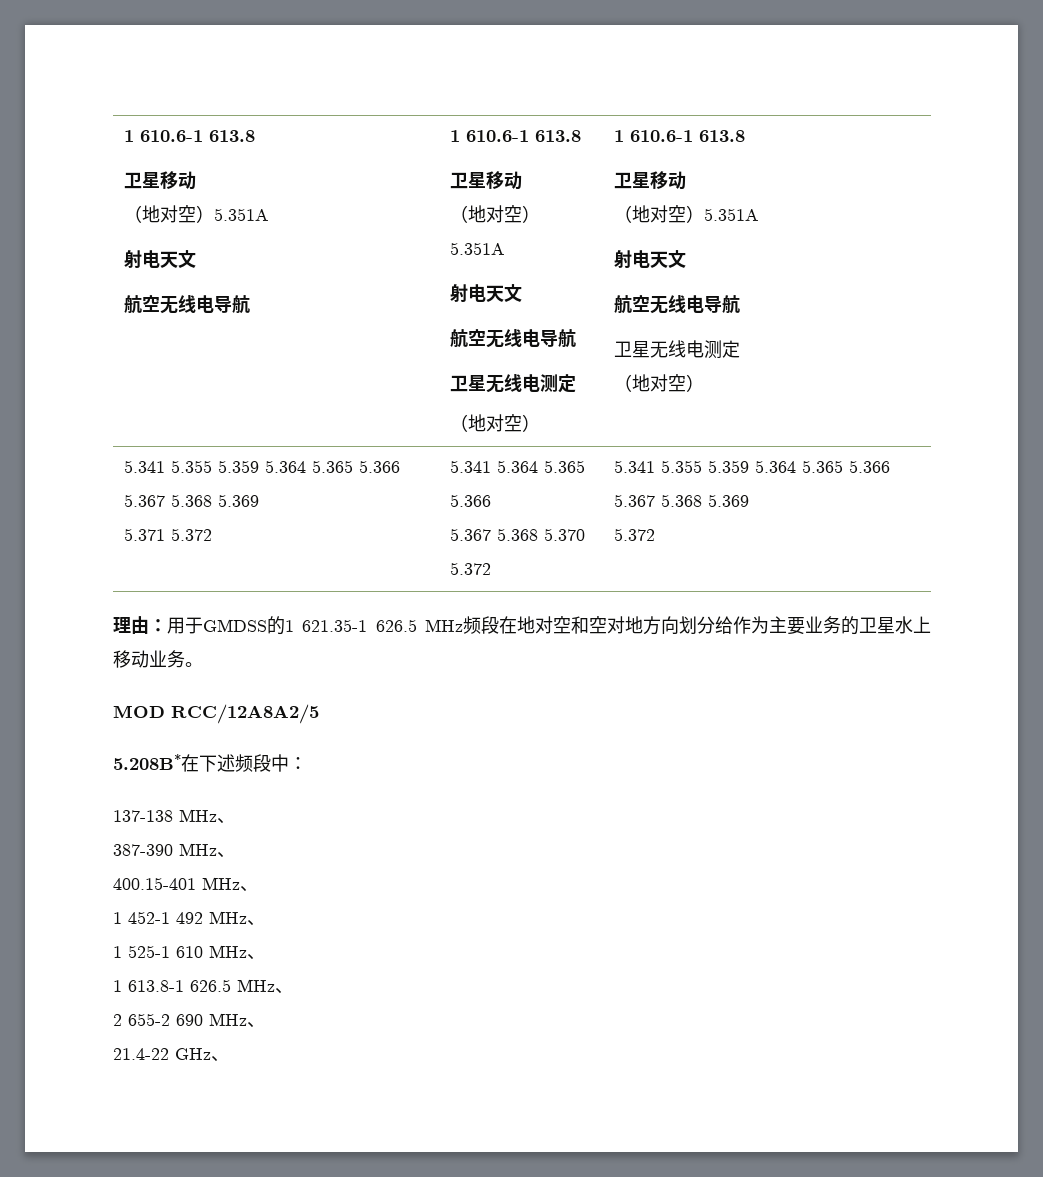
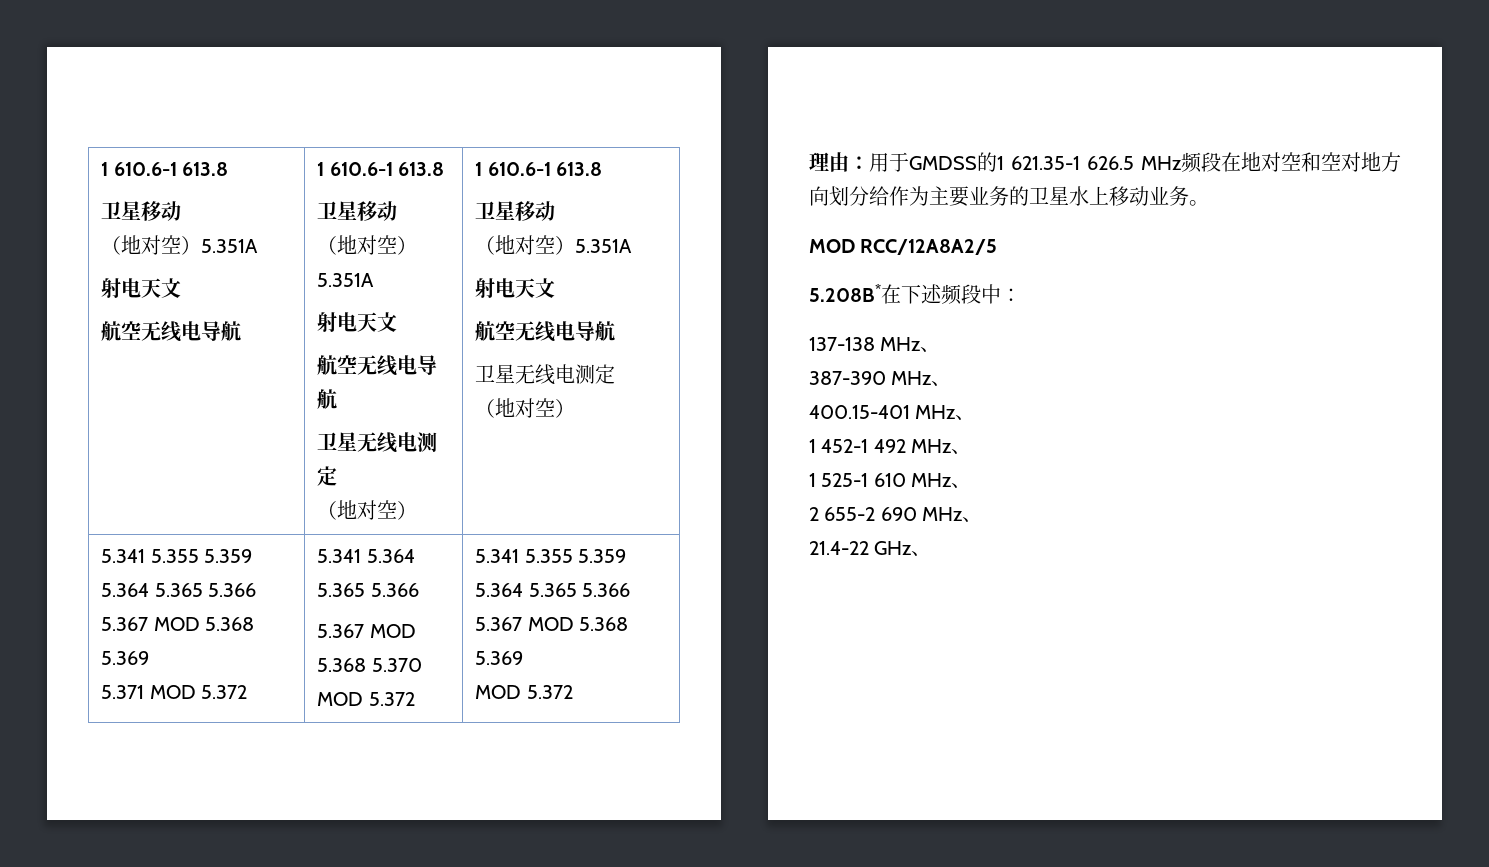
(165, 500) none -> [153,617,200,631] MOD
(165, 534) none -> [149,685,196,699] MOD
(491, 534) none -> [369,624,416,638] MOD
(585, 534) none -> [317,692,364,706] MOD
[660,494,749,507] 5.368 5.369 // -> [527,617,629,631] [475,651,524,665] [475,685,522,699] MOD 5.368 5.369 // MOD
[113,979,293,994] // 1 613.8-1 626.5 MHz、 -> (972, 485) none

